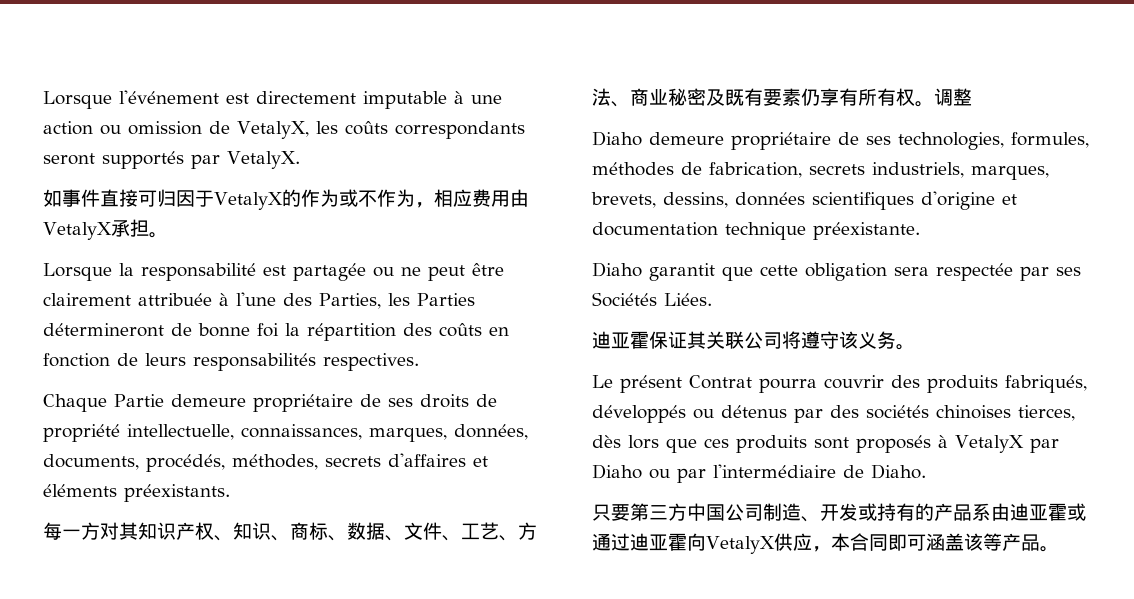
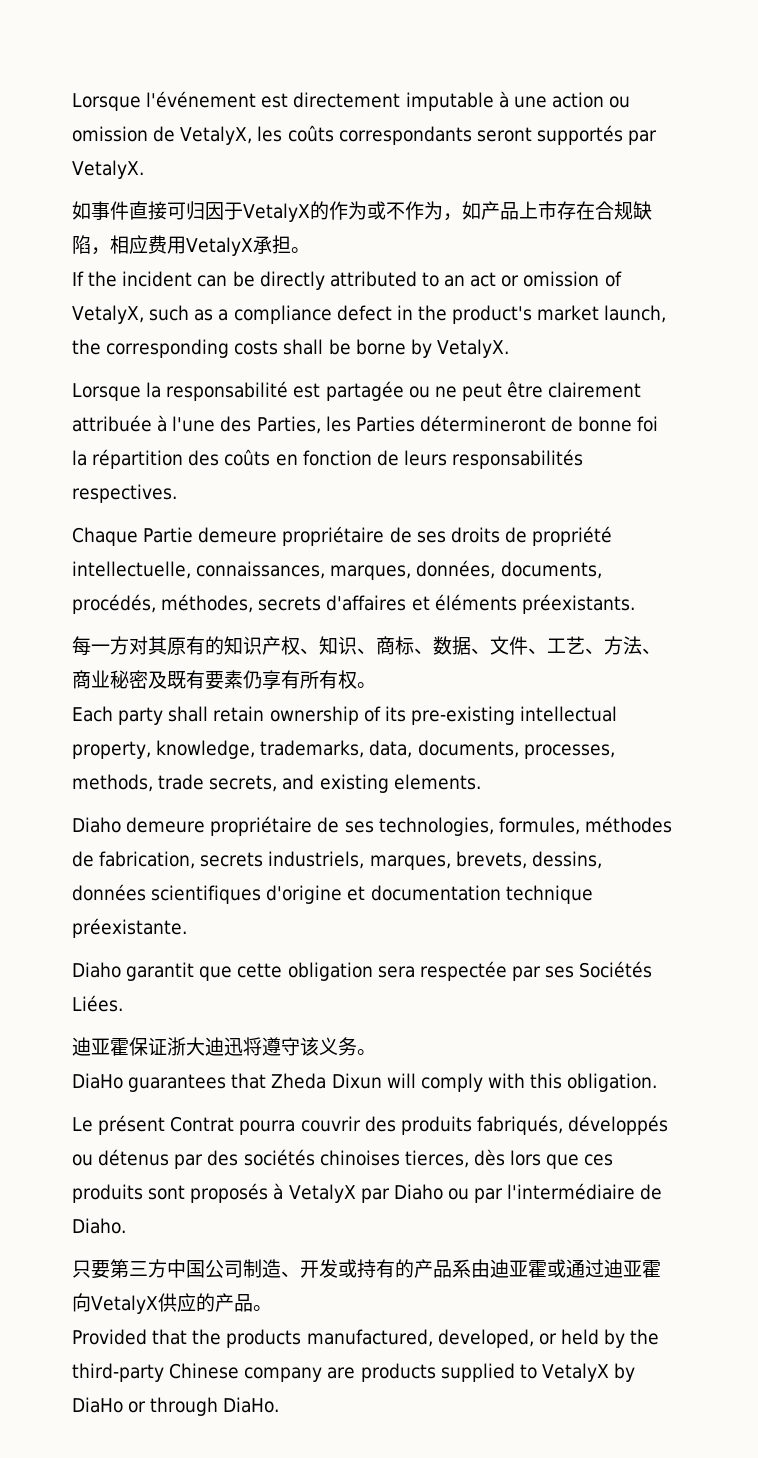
(434, 205) none -> [461,201,652,220] [72,235,110,255] 如产品上市存在合规缺陷，
[509,189,529,207] 由 -> (186, 245) none
(168, 235) none -> [72,271,622,290] [72,305,667,324] [72,339,509,358] // If the incident can be directly attributed to an act or omission of VetalyX, such as a compliance defect in the product's market launch, the corresponding costs shall be borne by VetalyX.
(138, 531) none -> [167,636,224,655] 原有的
[934,88,972,106] 调整 -> [72,706,618,725] [72,740,615,759] [72,774,481,793] // Each party shall retain ownership of its pre-existing intellectual property, knowledge, trademarks, data, documents, processes, methods, trade secrets, and existing elements.
[687,331,782,349] 其关联公司 -> [167,1037,243,1056] 浙大迪迅
(915, 347) none -> [72,1073,658,1092] // DiaHo guarantees that Zheda Dixun will comply with this obligation.
[811,533,1059,552] ，本合同即可涵盖该等产品。 -> [195,1293,272,1312] [72,1329,660,1348] [72,1363,636,1382] [72,1397,280,1416] 的产品。 // Provided that the products manufactured, developed, or held by the third-party Chinese company are products supplied to VetalyX by DiaHo or through DiaHo.

